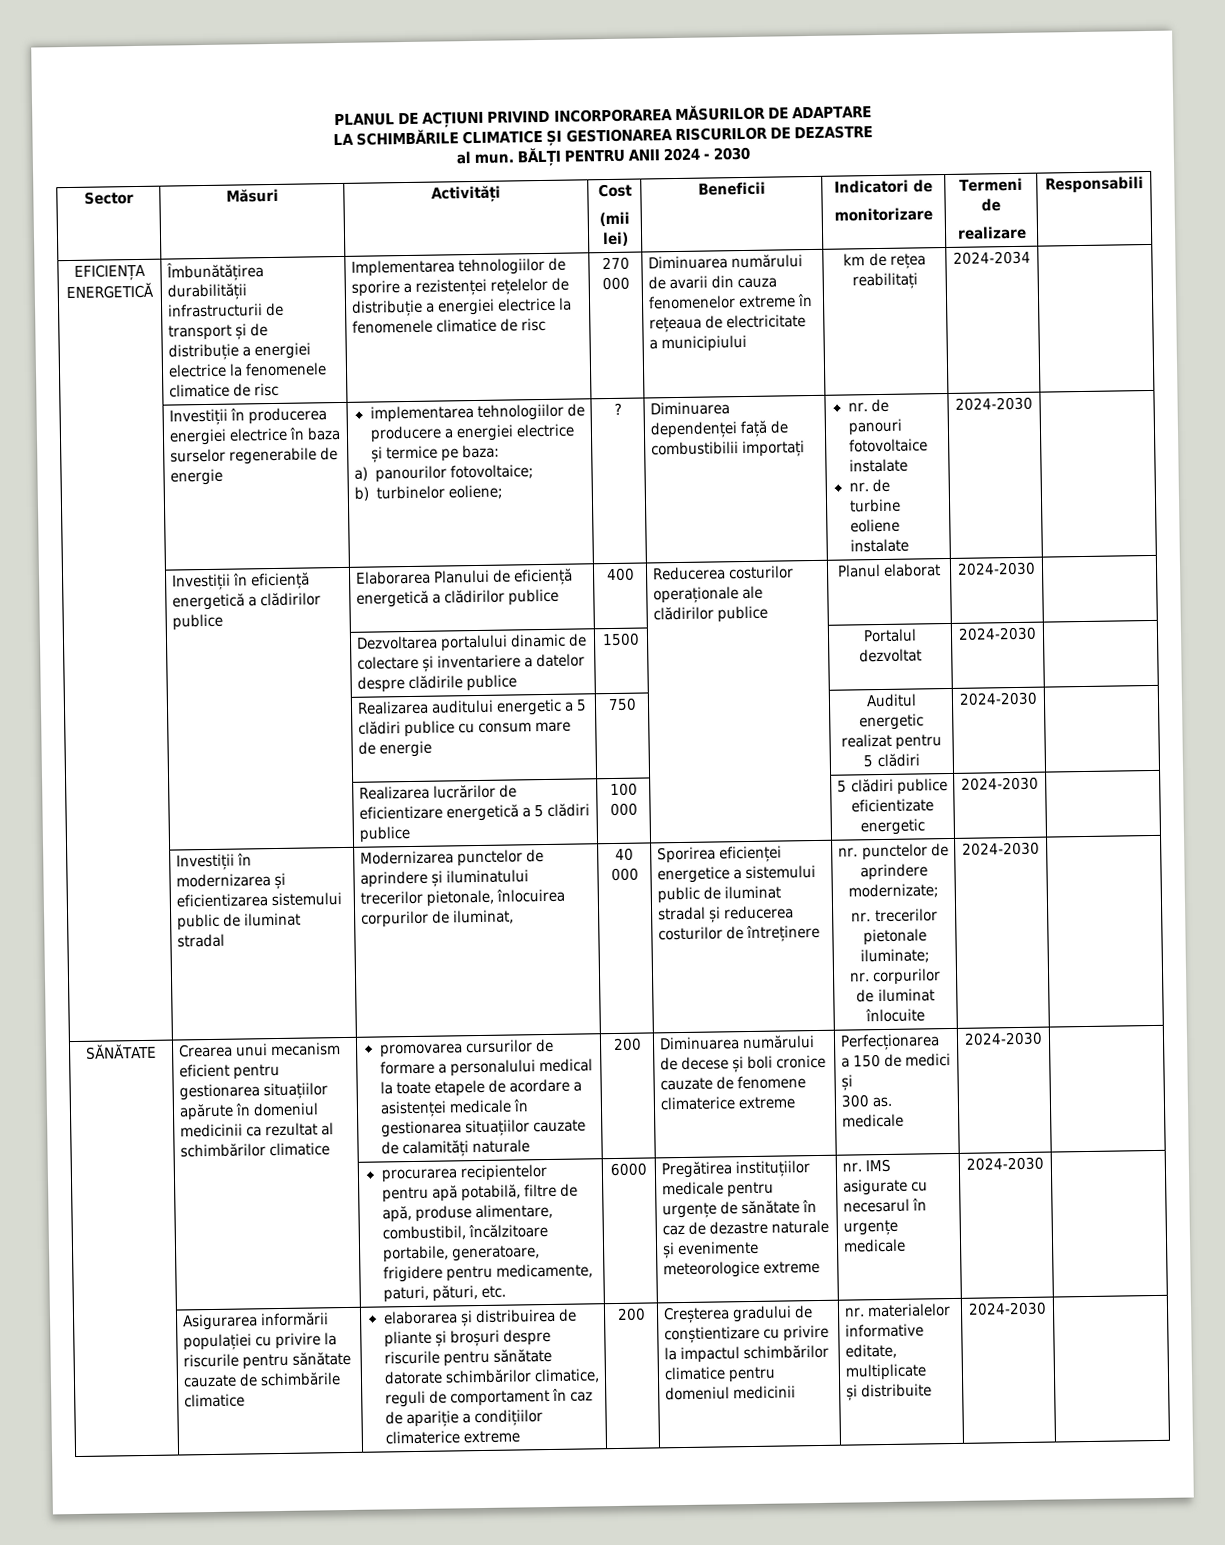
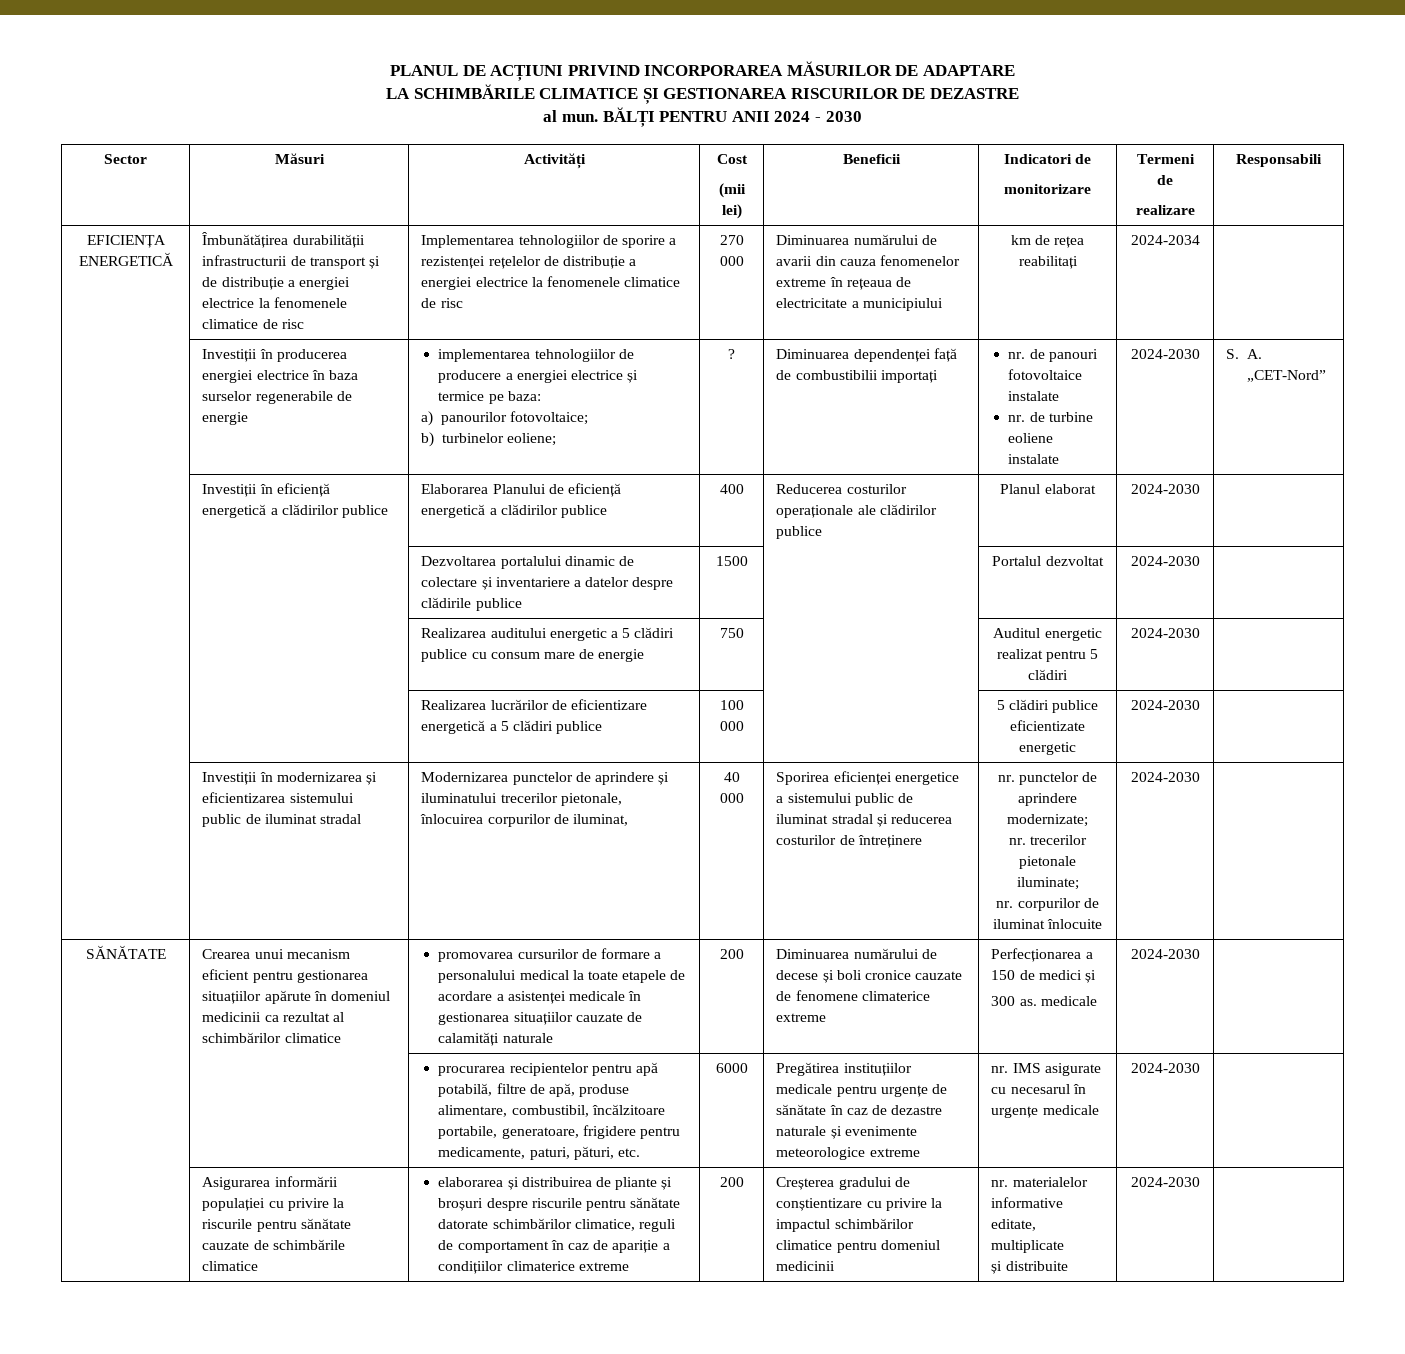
(1033, 403) none -> [1226,349,1263,359] [1247,370,1327,382] S. A. „CET-Nord”

